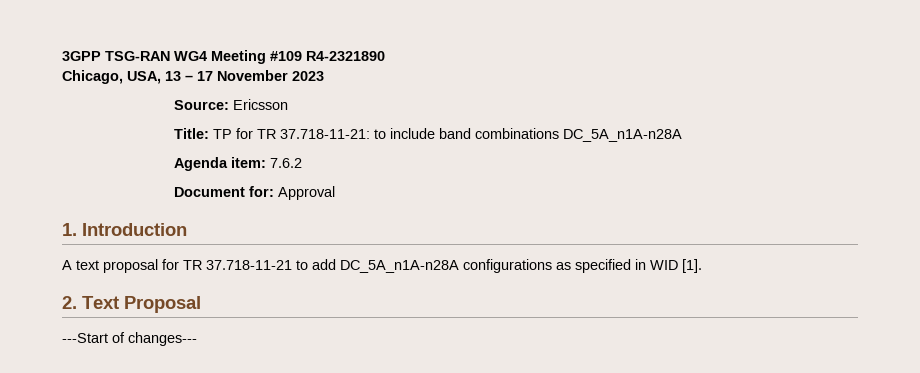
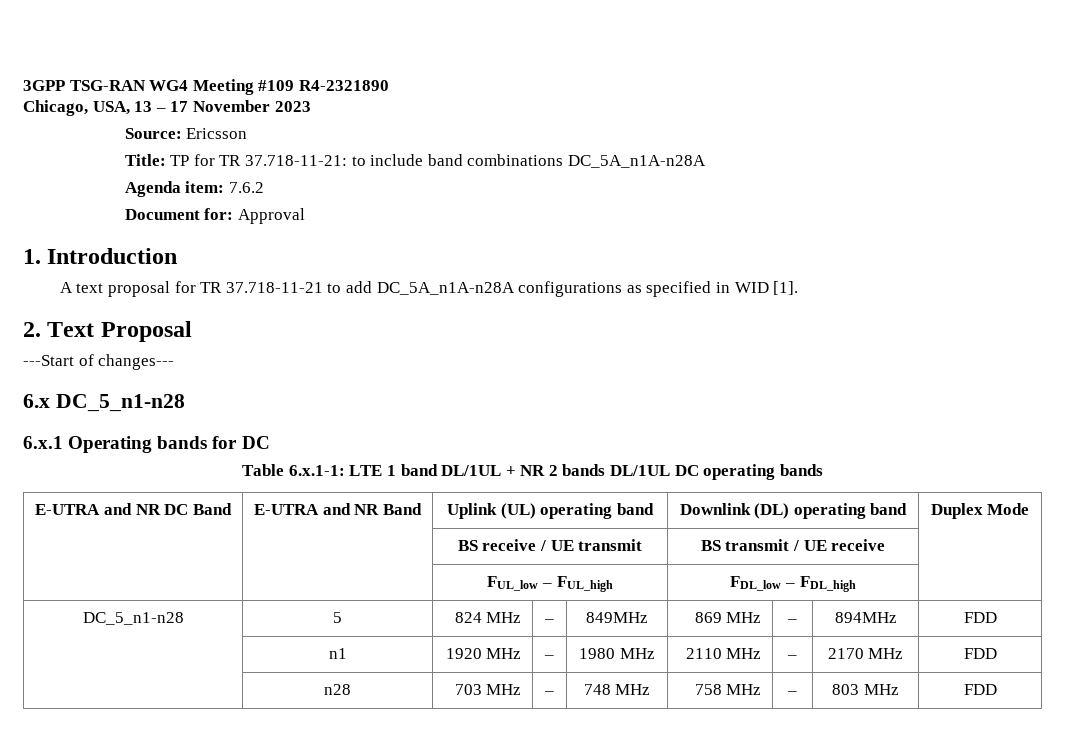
(197, 339) none -> [23,394,185,412] [23,436,270,453] [242,464,823,480] [35,503,232,515] [254,503,422,515] [447,503,654,519] [679,503,908,519] [930,503,1030,519] [457,539,643,551] [700,539,886,551] [487,576,613,592] [730,576,856,592] [82,612,184,625] [333,612,342,623] [454,612,522,623] [544,619,554,623] [586,612,648,623] [694,612,762,623] [787,619,797,623] [834,612,897,623] [963,612,997,623] [328,648,347,659] [445,648,522,659] [544,655,554,659] [579,648,655,659] [685,648,762,659] [787,655,797,659] [827,648,904,659] [963,648,997,659] [324,684,351,695] [454,684,522,695] [544,691,554,695] [583,684,651,695] [694,684,762,695] [787,691,797,695] [832,684,899,695] [963,684,997,695] // 6.x DC_5_n1-n28 // 6.x.1 Operating bands for DC // Table 6.x.1-1: LTE 1 band DL/1UL + NR 2 bands DL/1UL DC operating bands // E-UTRA and NR DC Band | E-UTRA and NR Band | Uplink (UL) operating band | Downlink (DL) operating band | Duplex Mode // | | BS receive / UE transmit | BS transmit / UE receive | // | | FUL_low – FUL_high | FDL_low – FDL_high | // DC_5_n1-n28 | 5 | 824 MHz | – | 849MHz | 869 MHz | – | 894MHz | FDD // | n1 | 1920 MHz | – | 1980 MHz | 2110 MHz | – | 2170 MHz | FDD // | n28 | 703 MHz | – | 748 MHz | 758 MHz | – | 803 MHz | FDD

